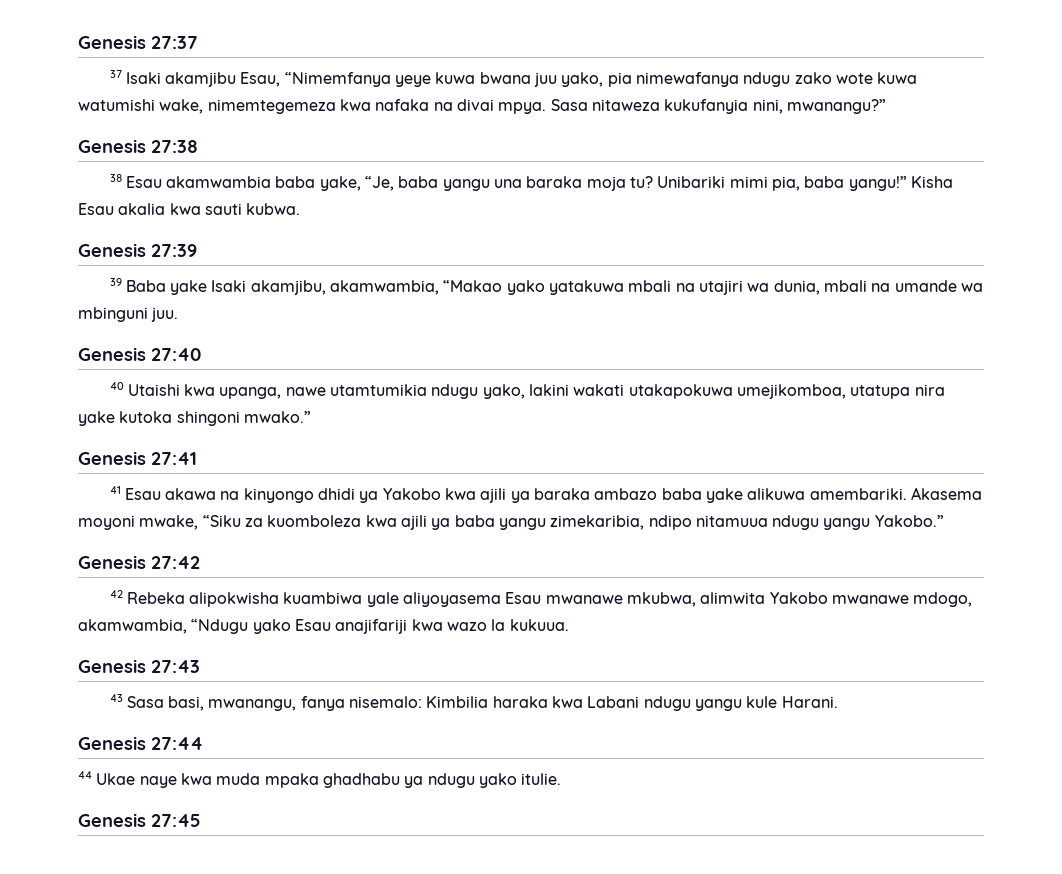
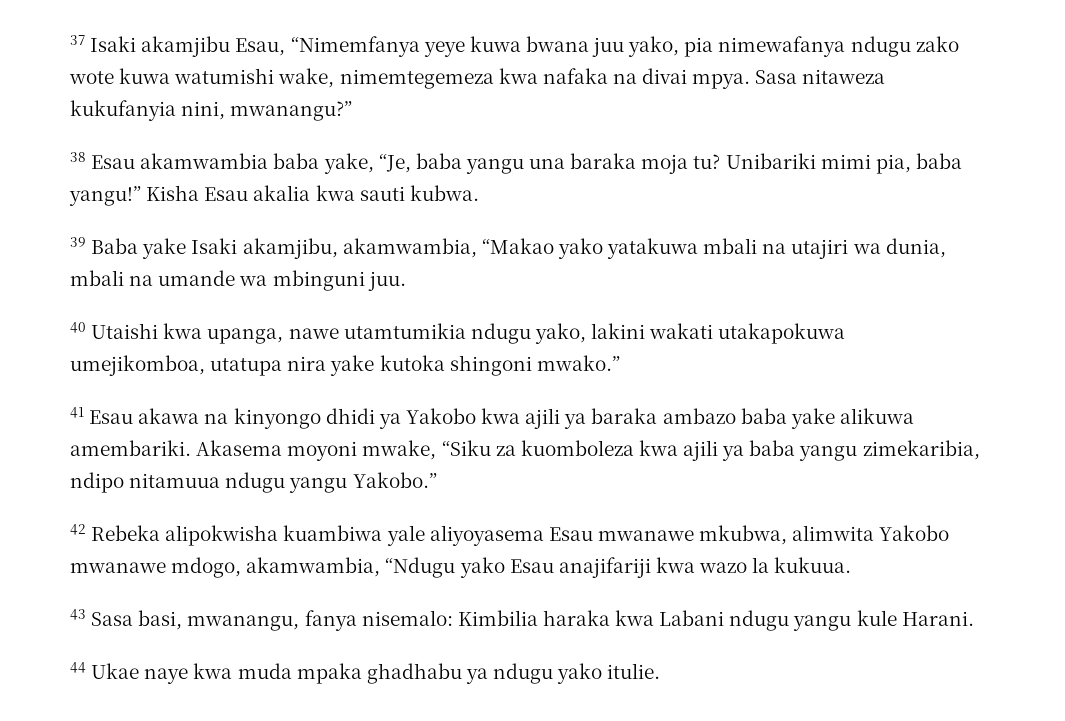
[78,35,198,49] Genesis 27:37 // -> (70, 40) none
[78,139,198,153] // Genesis 27:38 -> (353, 111) none
[78,243,197,257] // Genesis 27:39 -> (479, 193) none
[78,347,201,361] // Genesis 27:40 -> (406, 281) none
[78,451,197,465] // Genesis 27:41 -> (620, 363) none
[78,555,200,569] // Genesis 27:42 -> (437, 480) none
[78,659,200,673] // Genesis 27:43 -> (852, 565) none
[78,736,203,750] // Genesis 27:44 -> (974, 618) none
[78,813,201,827] // Genesis 27:45 -> (661, 671) none

